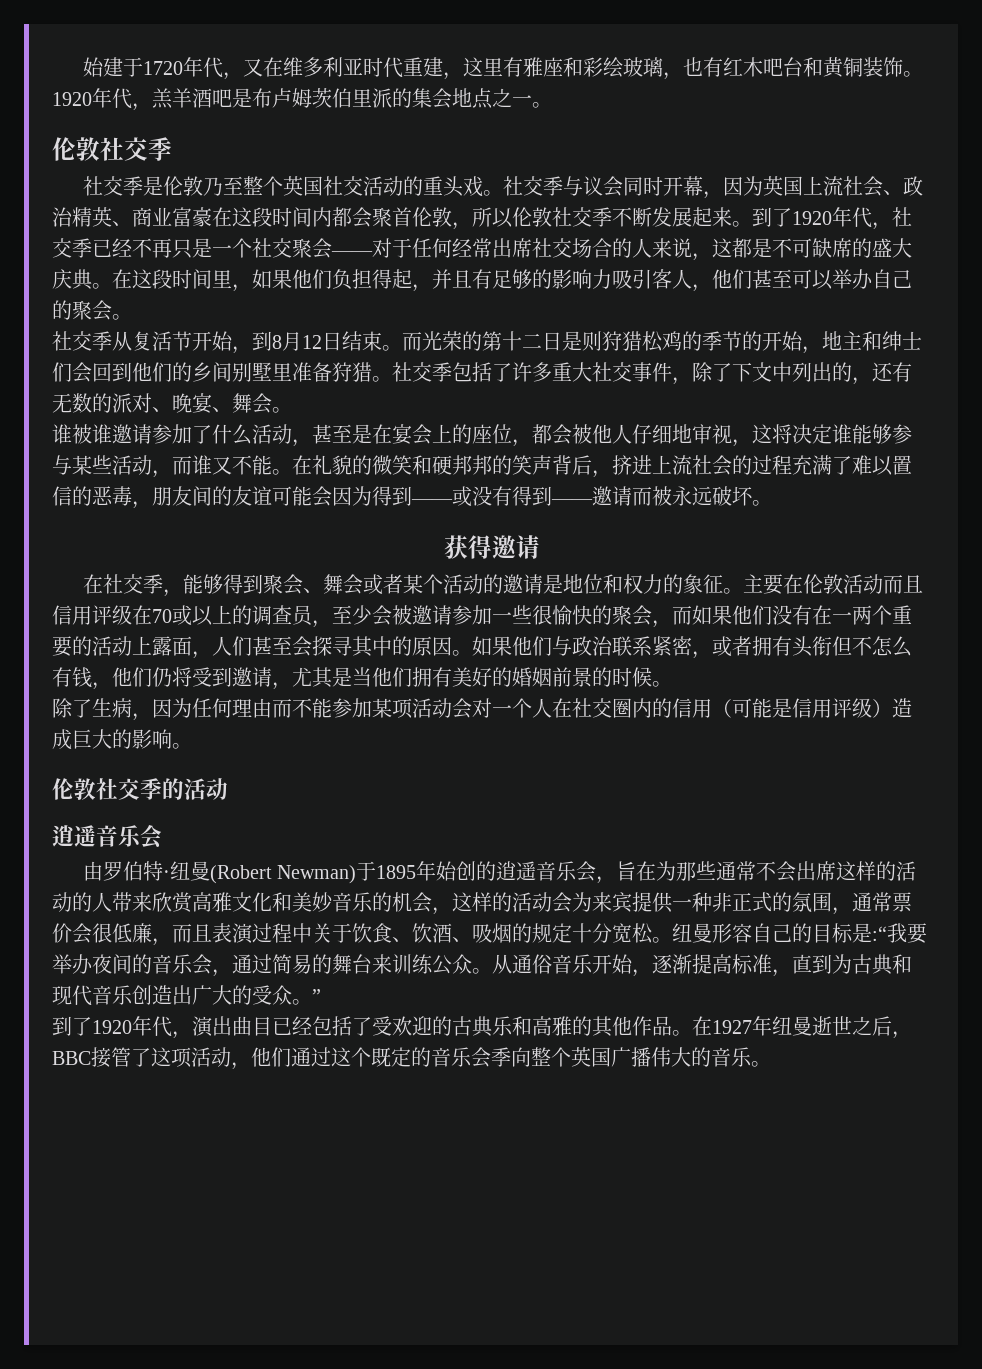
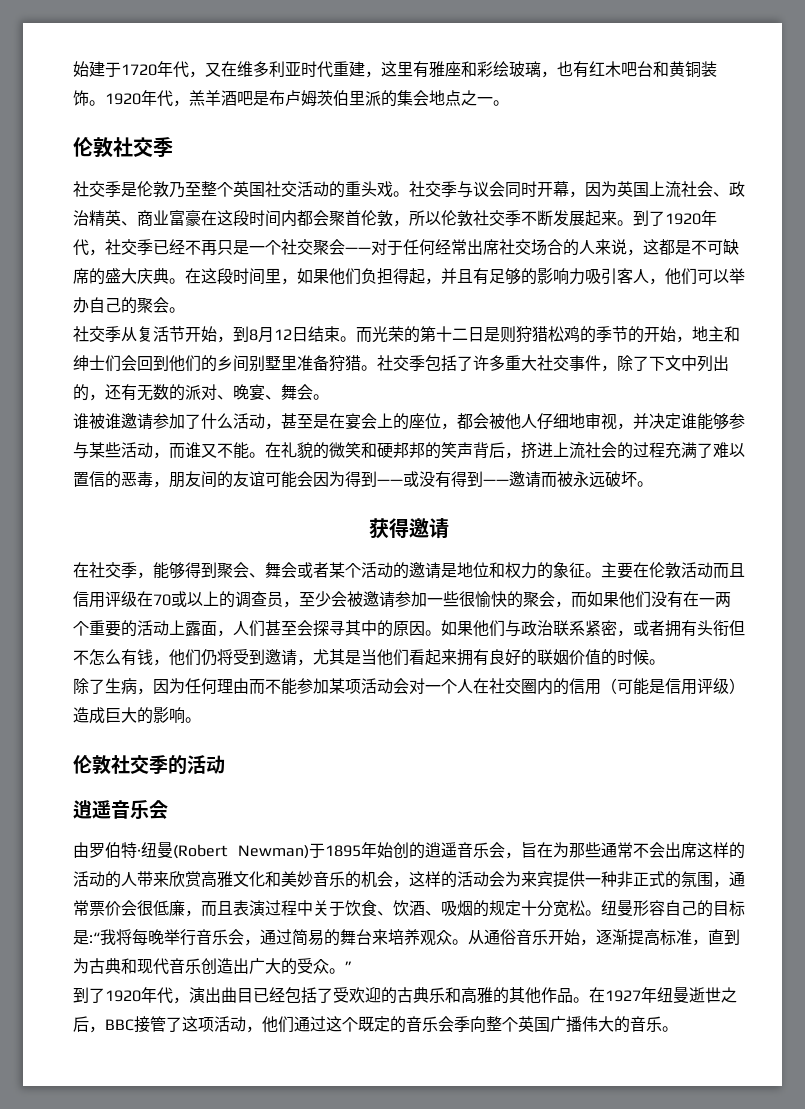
[752,269,792,289] 甚至 -> (697, 276) none
[752,424,792,444] 这将 -> [633,413,649,429] 并
[412,667,592,687] 拥有美好的婚姻前景 -> [409,649,601,666] 看起来拥有良好的联姻价值
[907,923,927,944] [52,954,152,974] 要举办夜间的 -> [116,929,196,946] 将每晚举行
[392,954,452,975] 训练公 -> [388,929,436,946] 培养观

